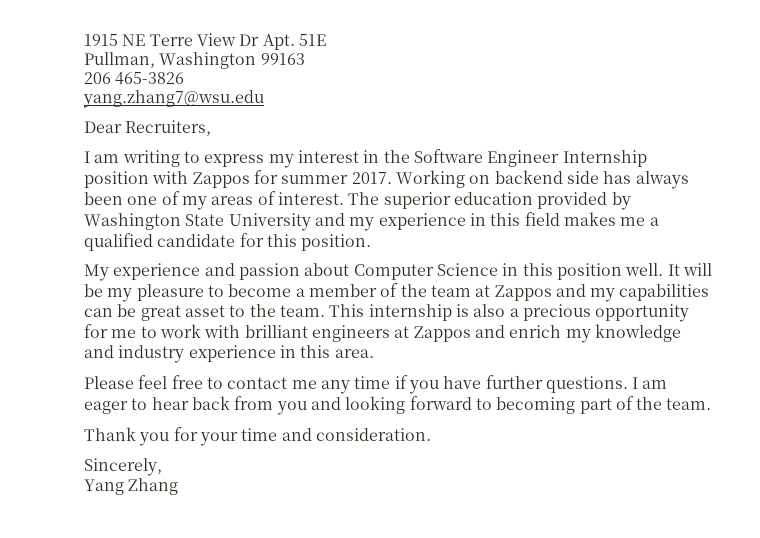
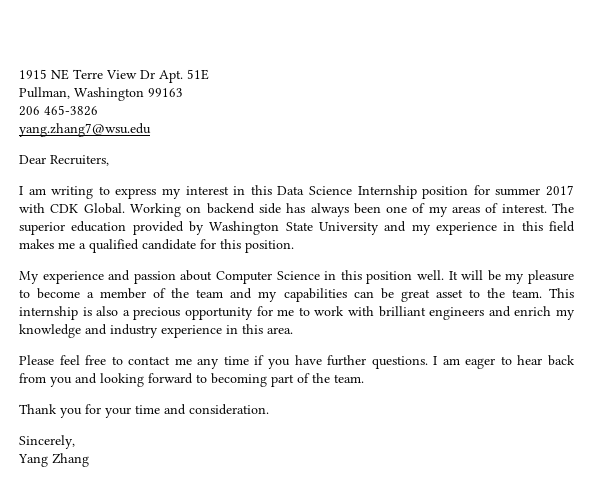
[382,148,647,167] [83,170,392,189] the Software Engineer Internship position with Zappos for summer 2017. -> [250,185,575,199] [19,203,125,214] this Data Science Internship position for summer 2017 with CDK Global.
[475,284,553,301] at Zappos -> (224, 293) none
[394,325,472,342] at Zappos -> (485, 313) none

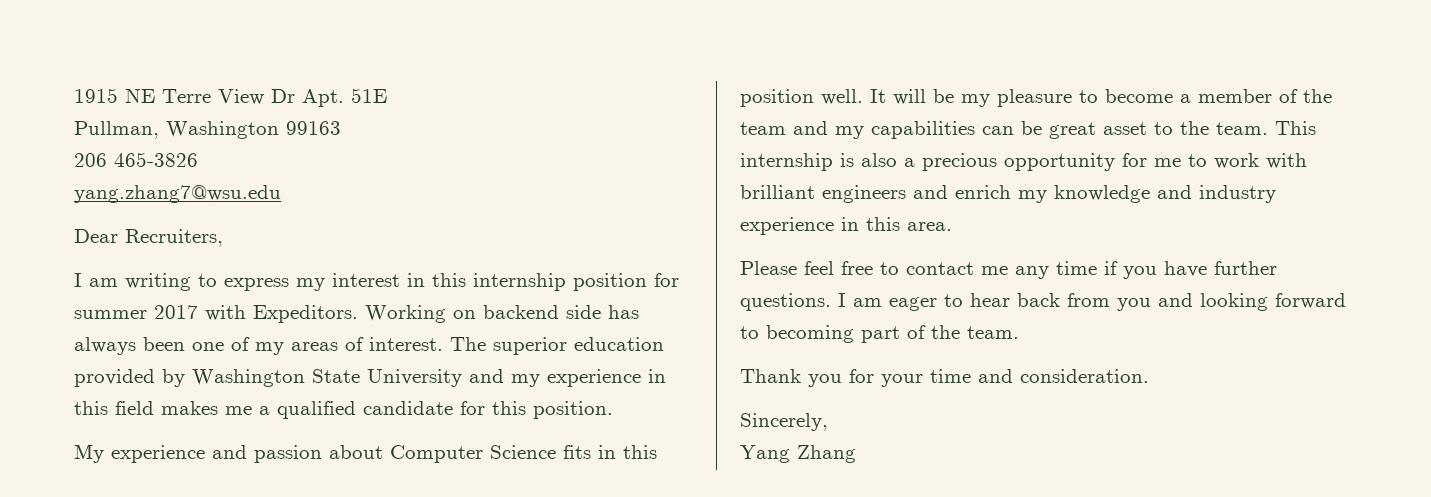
[277,185,417,199] Data Science Internship -> [473,273,566,291] internship
[50,203,125,214] CDK Global. -> [253,305,358,323] Expeditors.
(320, 275) none -> [563,445,591,459] fits

